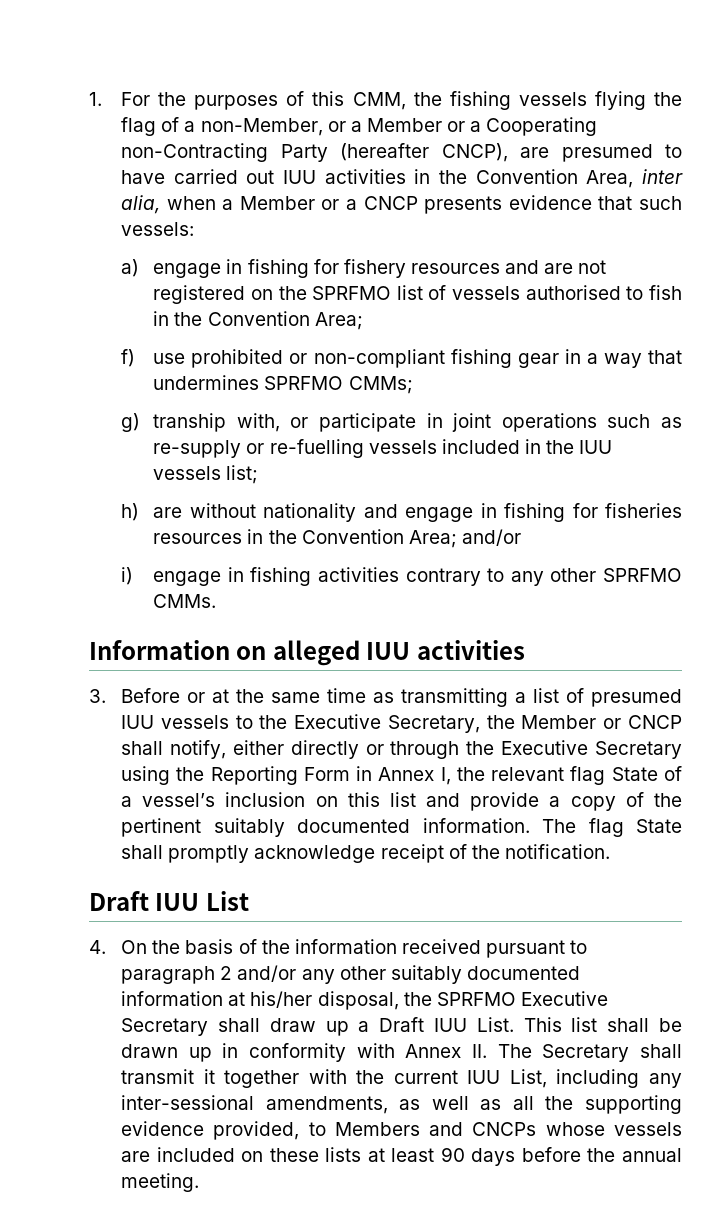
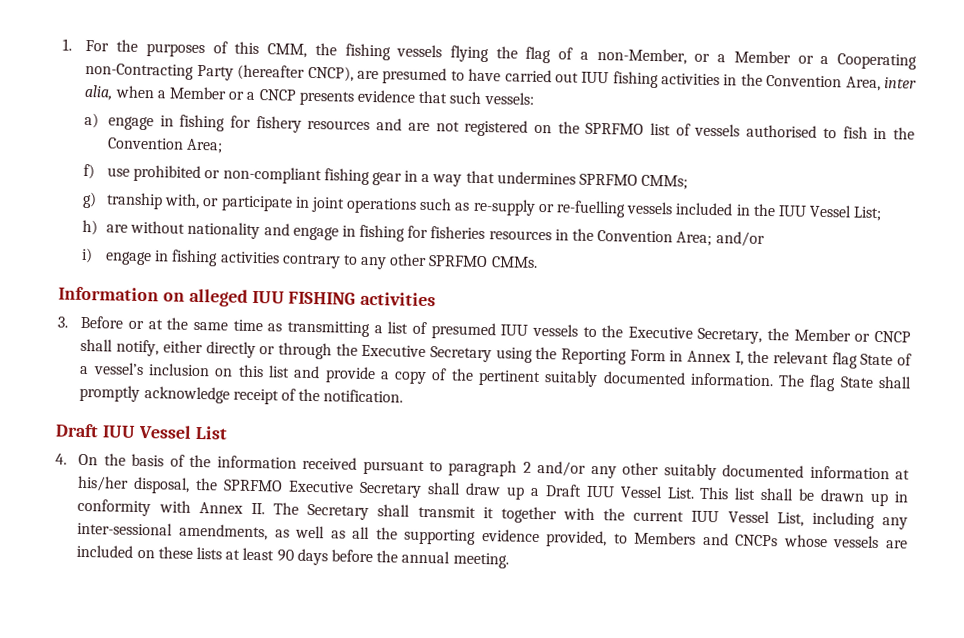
(317, 177) none -> [612,71,659,89] fishing
[153,465,259,484] vessels list; -> [809,204,883,222] Vessel List;
(411, 651) none -> [288,291,357,305] FISHING
(200, 902) none -> [137,424,192,439] Vessel
(467, 1025) none -> [619,485,663,499] Vessel
(501, 1077) none -> [727,510,770,524] Vessel

